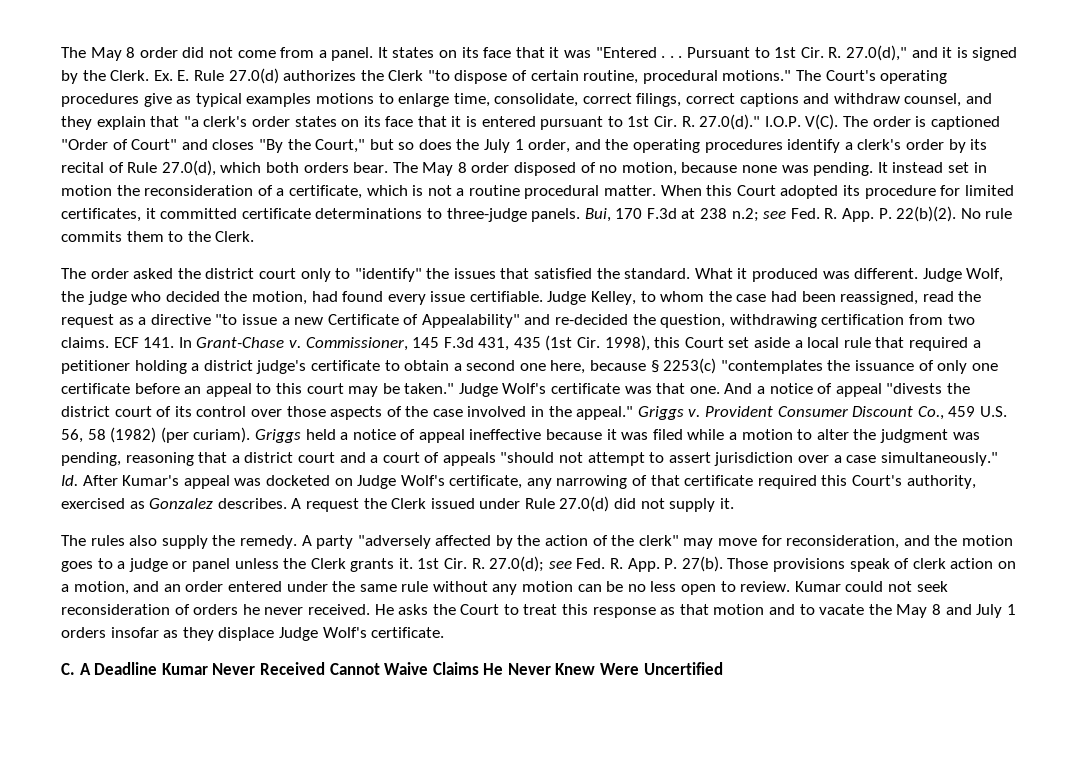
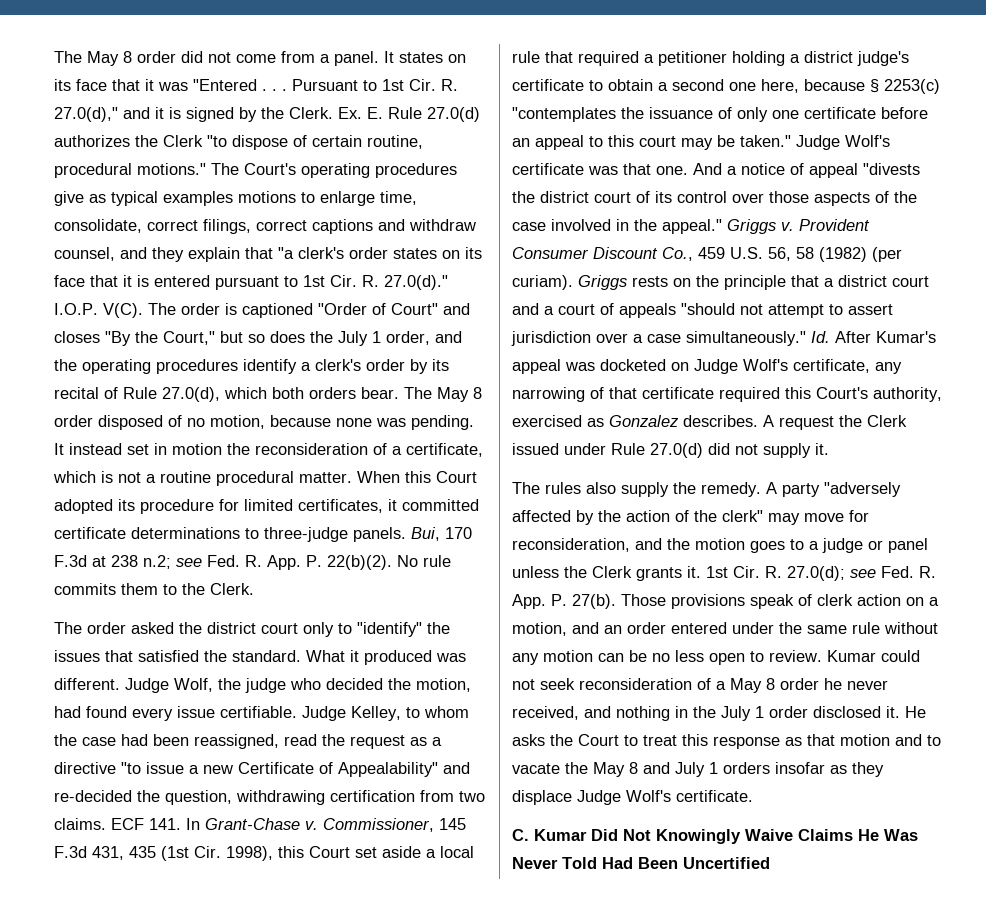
[305,429,980,443] [61,452,194,466] held a notice of appeal ineffective because it was filed while a motion to alter the judgment was pending, reasoning -> [632,275,786,290] rests on the principle
[193,604,370,615] orders he never received. -> [716,678,888,693] [512,706,900,721] a May 8 order he never received, and nothing in the July 1 order disclosed it.
[79,662,640,675] A Deadline Kumar Never Received Cannot Waive Claims He Never Knew Were -> [534,829,918,844] [512,857,678,869] Kumar Did Not Knowingly Waive Claims He Was Never Told Had Been

